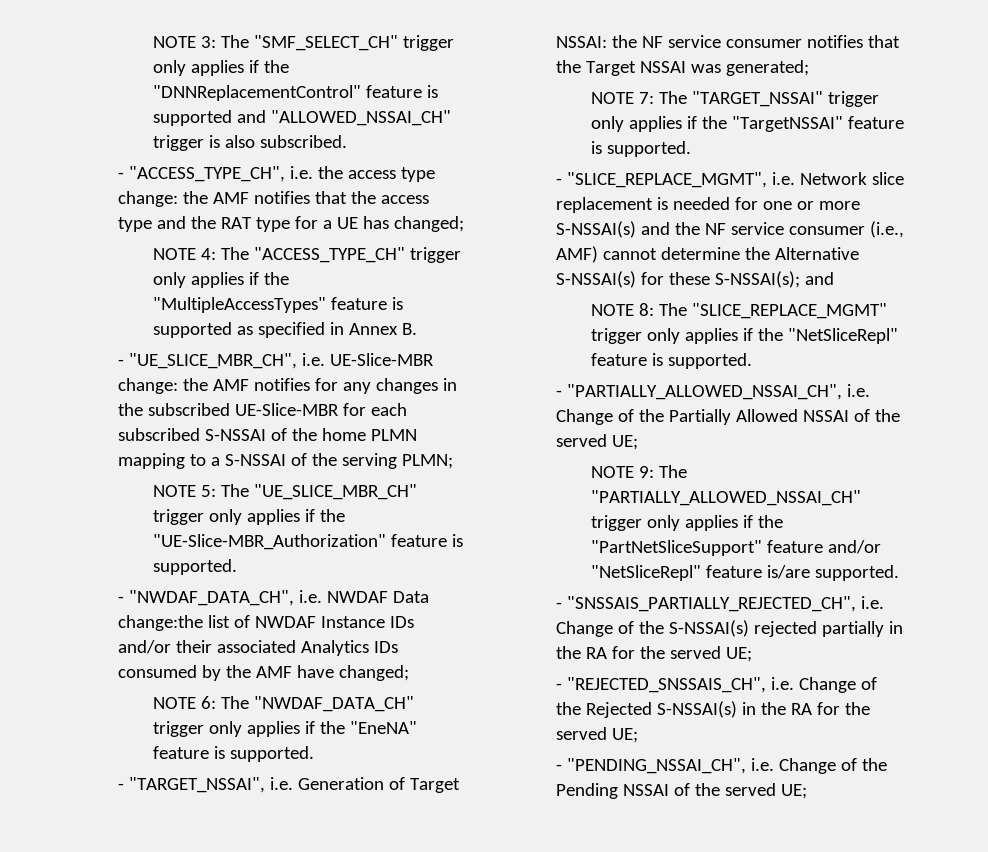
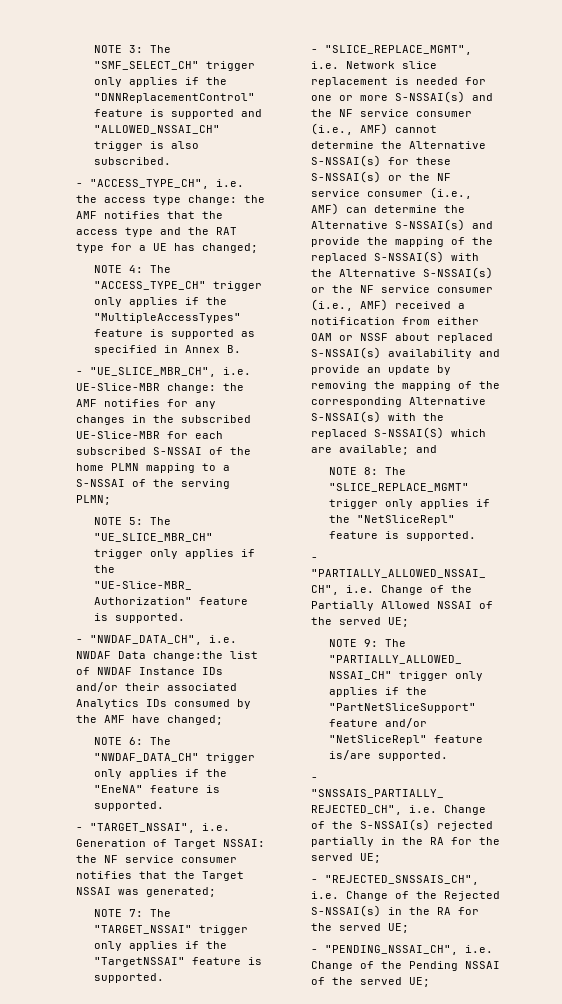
[715,271,801,288] S-NSSAI(s); -> [311,171,452,183] [311,187,473,199] [311,203,466,215] [311,219,494,231] [311,237,494,247] [311,251,480,263] [311,267,494,279] [311,285,494,293] [311,299,466,311] [311,317,480,325] [311,333,494,343] [311,347,501,359] [311,365,452,375] [311,381,501,391] [311,397,487,407] [311,411,445,423] [311,427,487,439] [311,445,410,455] S-NSSAI(s) or the NF service consumer (i.e., AMF) can determine the Alternative S-NSSAI(s) and provide the mapping of the replaced S-NSSAI(S) with the Alternative S-NSSAI(s) or the NF service consumer (i.e., AMF) received a notification from either OAM or NSSF about replaced S-NSSAI(s) availability and provide an update by removing the mapping of the corresponding Alternative S-NSSAI(s) with the replaced S-NSSAI(S) which are available;

